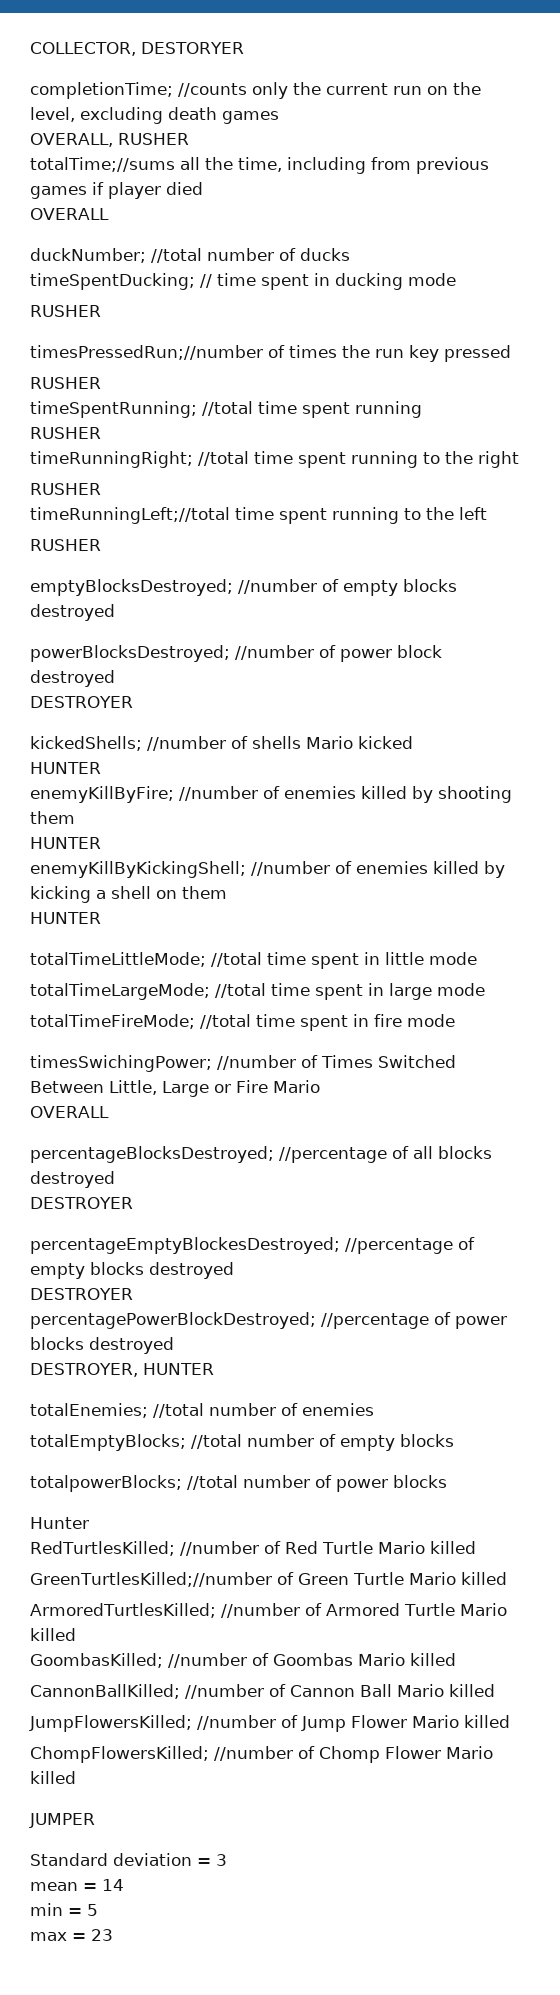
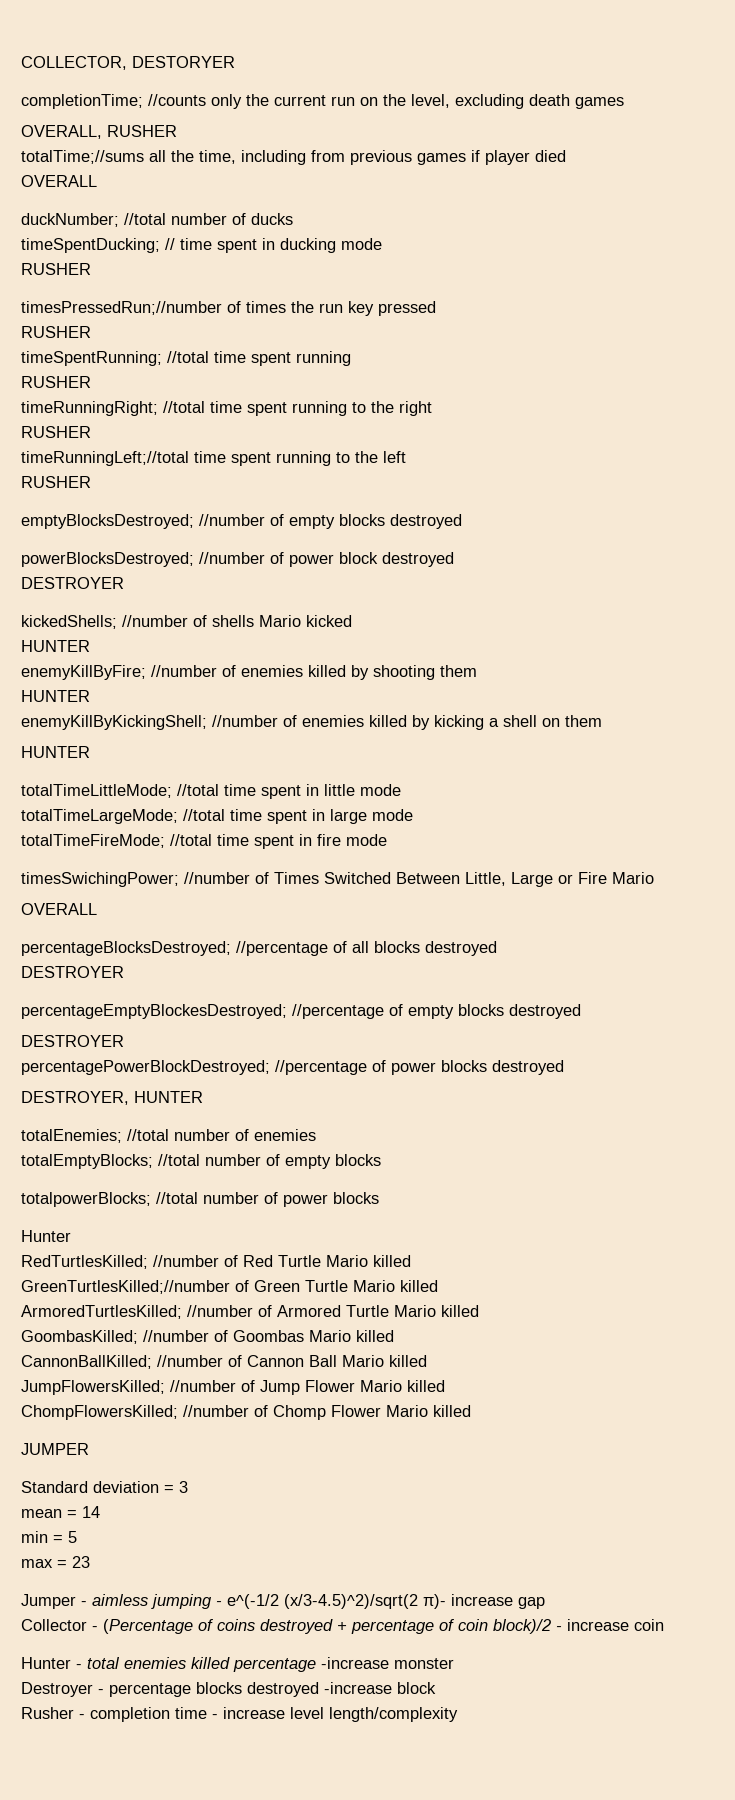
(113, 1935) none -> [21,1594,545,1609] [21,1619,664,1634] [21,1657,454,1672] [21,1682,436,1697] [21,1707,458,1722] // Jumper - aimless jumping - e^(-1/2 (x/3-4.5)^2)/sqrt(2 π)- increase gap // Collector - (Percentage of coins destroyed + percentage of coin block)/2 - increase coin // Hunter - total enemies killed percentage -increase monster // Destroyer - percentage blocks destroyed -increase block // Rusher - completion time - increase level length/complexity

